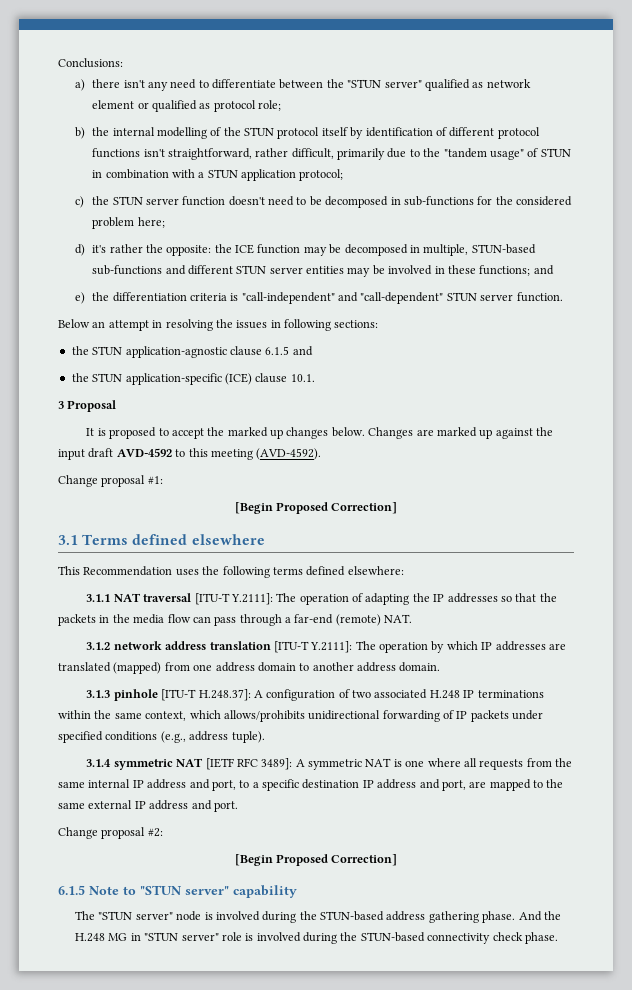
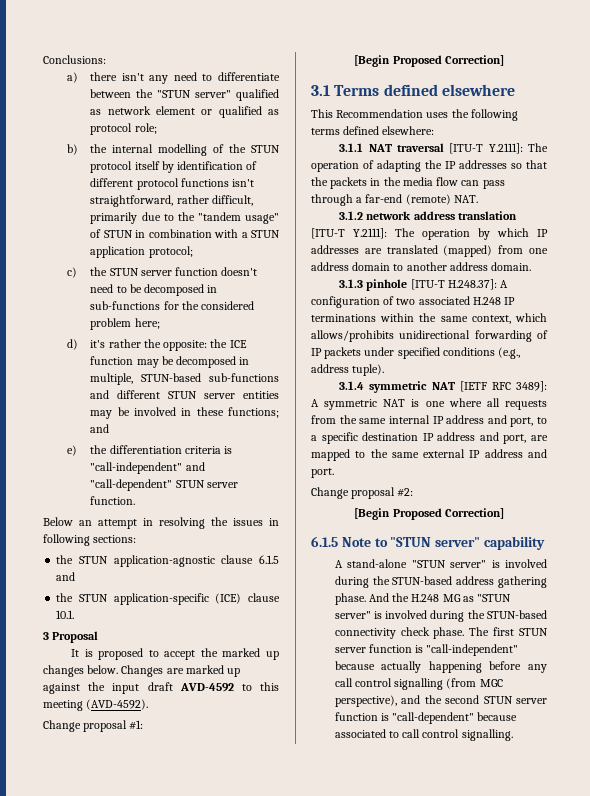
[75,911,202,921] The "STUN server" node -> [334,559,487,568] A stand-alone "STUN server"
[130,932,242,941] in "STUN server" role -> [462,594,512,602] [334,611,371,619] as "STUN server"
(558, 938) none -> [469,627,548,636] [334,644,519,656] [334,661,547,673] [334,678,503,690] [334,695,547,707] [334,712,518,724] [334,729,513,741] The first STUN server function is "call-independent" because actually happening before any call control signalling (from MGC perspective), and the second STUN server function is "call-dependent" because associated to call control signalling.

